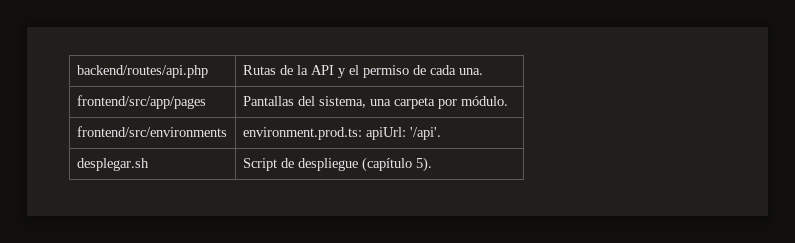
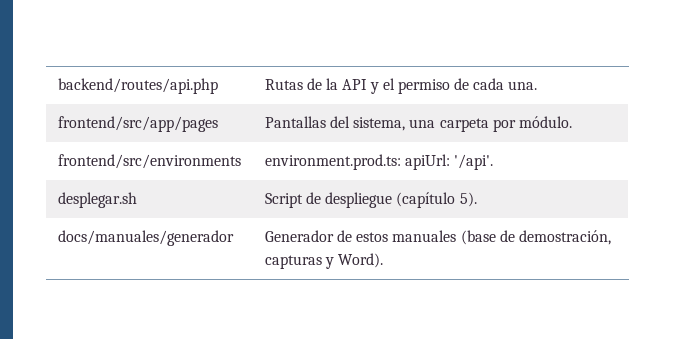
(432, 164) none -> [57,230,234,246] [264,230,611,245] [264,253,384,269] // docs/manuales/generador | Generador de estos manuales (base de demostración, capturas y Word).

